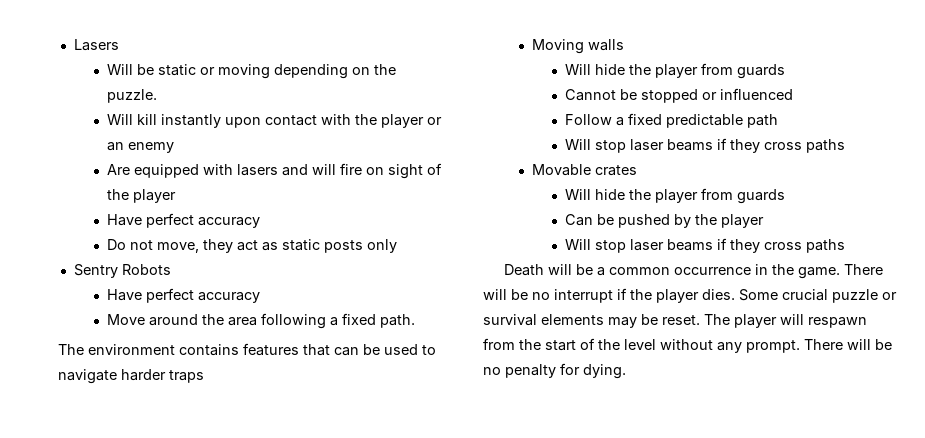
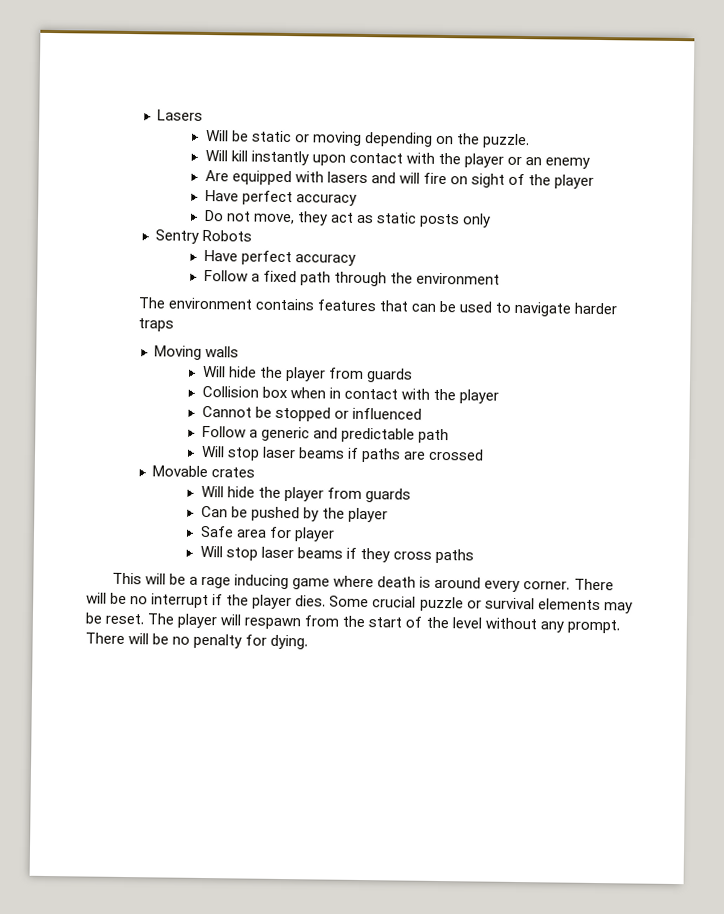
[107,313,416,329] Move around the area following a fixed path. -> [203,269,500,287] Follow a fixed path through the environment
(786, 71) none -> [201,385,499,404] // Collision box when in contact with the player
[628,113,663,125] fixed -> [260,426,338,442] generic and
[730,139,846,153] they cross paths -> [360,447,484,463] paths are crossed
[565,238,846,253] [503,264,544,276] // Will stop laser beams if they cross paths // Death -> [199,525,335,542] [199,545,474,564] [111,572,142,585] // Safe area for player // Will stop laser beams if they cross paths // This
[608,264,840,279] common occurrence in the game. -> [201,574,571,593] rage inducing game where death is around every corner.

